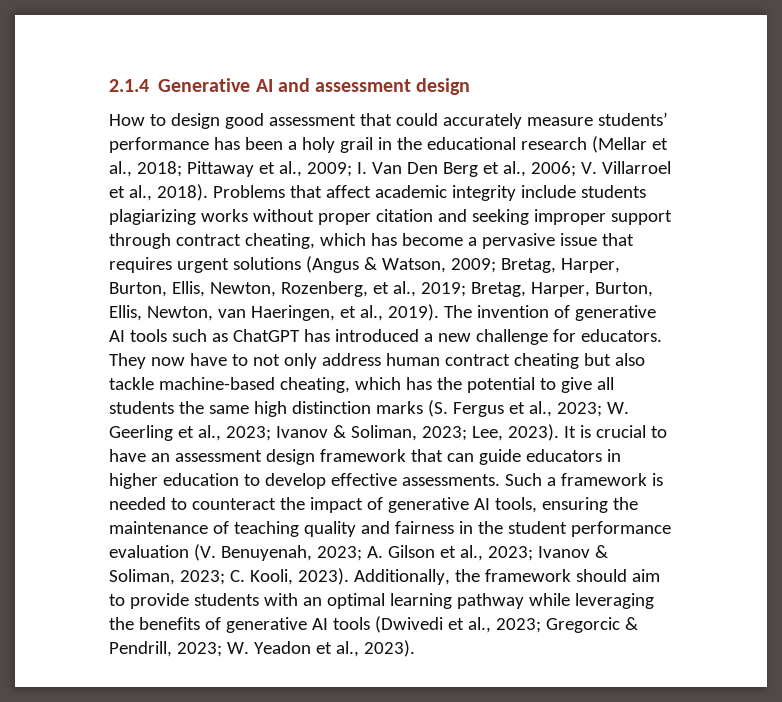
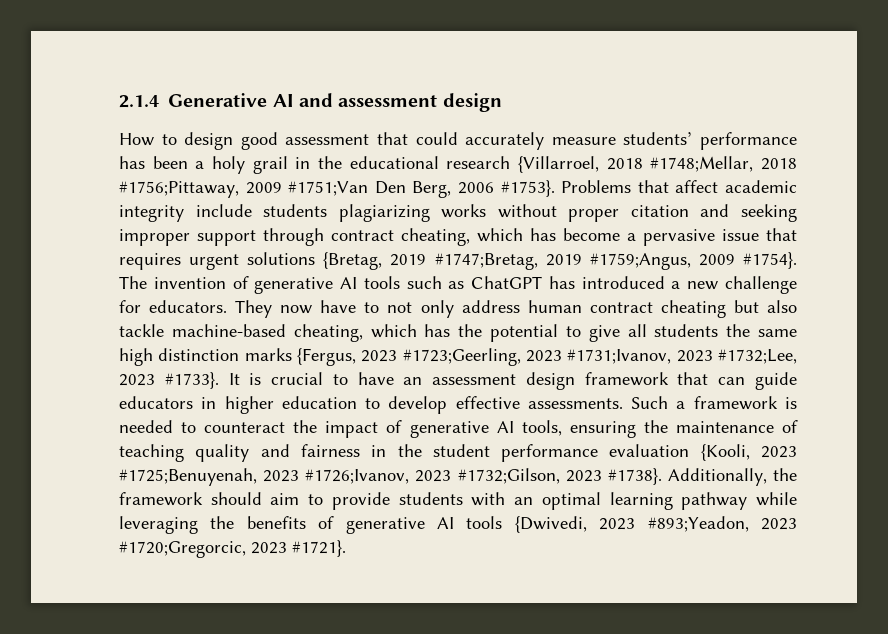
[591,136,668,153] [109,161,671,177] [109,184,208,201] (Mellar et al., 2018; Pittaway et al., 2009; I. Van Den Berg et al., 2006; V. Villarroel et al., 2018). -> [518,156,797,173] [119,180,555,198] {Villarroel, 2018 #1748;Mellar, 2018 #1756;Pittaway, 2009 #1751;Van Den Berg, 2006 #1753}.
[305,256,620,273] [109,281,653,297] [109,304,439,321] (Angus & Watson, 2009; Bretag, Harper, Burton, Ellis, Newton, Rozenberg, et al., 2019; Bretag, Harper, Burton, Ellis, Newton, van Haeringen, et al., 2019). -> [323,252,797,270] {Bretag, 2019 #1747;Bretag, 2019 #1759;Angus, 2009 #1754}.
[427,400,629,417] [109,424,559,441] (S. Fergus et al., 2023; W. Geerling et al., 2023; Ivanov & Soliman, 2023; Lee, 2023). -> [297,348,797,366] [119,372,219,389] {Fergus, 2023 #1723;Geerling, 2023 #1731;Ivanov, 2023 #1732;Lee, 2023 #1733}.
[193,544,608,561] [109,568,349,585] (V. Benuyenah, 2023; A. Gilson et al., 2023; Ivanov & Soliman, 2023; C. Kooli, 2023). -> [700,444,797,461] [119,468,662,486] {Kooli, 2023 #1725;Benuyenah, 2023 #1726;Ivanov, 2023 #1732;Gilson, 2023 #1738}.
[374,616,638,633] [109,640,415,657] (Dwivedi et al., 2023; Gregorcic & Pendrill, 2023; W. Yeadon et al., 2023). -> [514,516,797,533] [119,540,346,558] {Dwivedi, 2023 #893;Yeadon, 2023 #1720;Gregorcic, 2023 #1721}.

